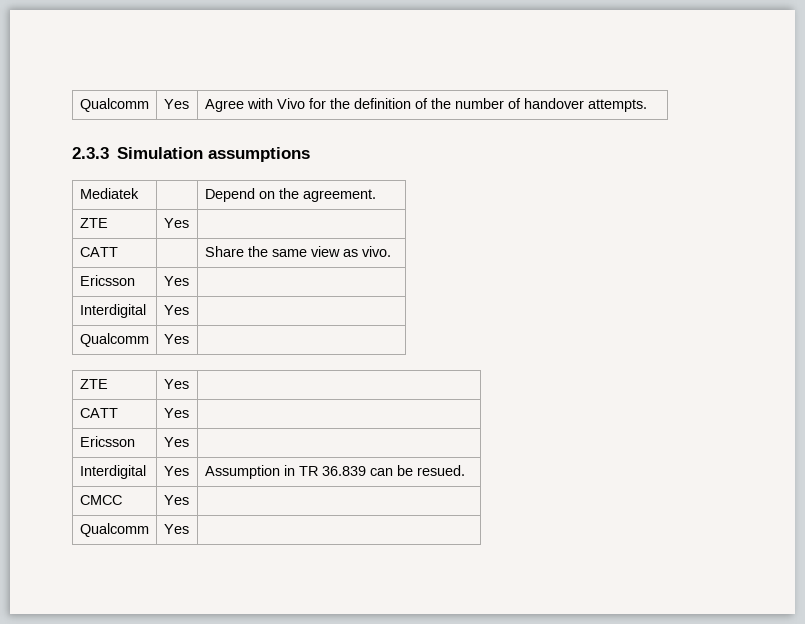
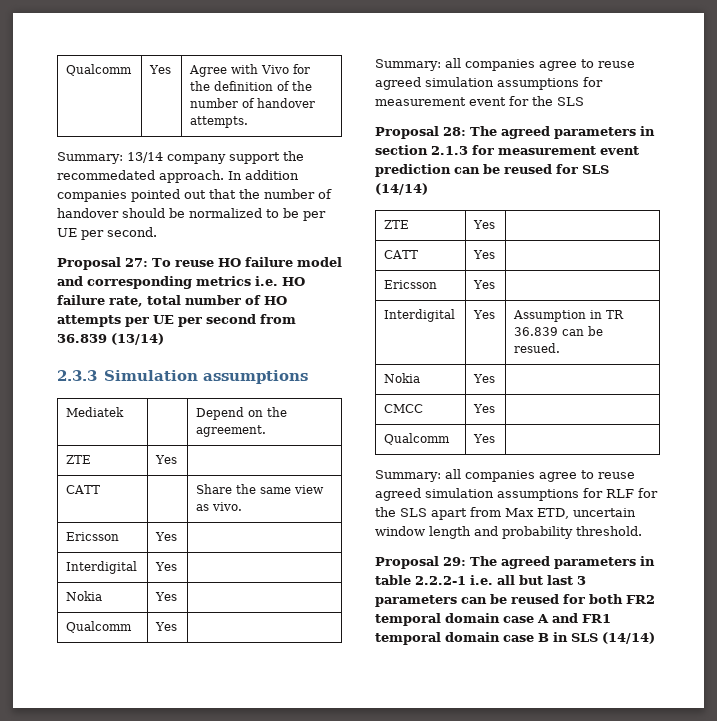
(647, 105) none -> [57,151,304,164] [57,170,299,183] [57,189,332,202] [57,208,326,221] [57,227,157,240] [57,257,342,270] [57,276,305,289] [57,295,287,307] [57,314,296,327] [57,333,164,345] // Summary: 13/14 company support the recommedated approach. In addition companies pointed out that the number of handover should be normalized to be per UE per second. // Proposal 27: To reuse HO failure model and corresponding metrics i.e. HO failure rate, total number of HO attempts per UE per second from 36.839 (13/14)
[79,333,149,347] [163,334,189,344] // Qualcomm | Yes | -> [66,591,103,601] [155,592,178,601] [66,621,133,633] [155,622,178,631] [375,58,635,71] [375,77,603,90] [375,96,584,106] [375,126,655,139] [375,145,639,155] [375,164,609,177] [375,183,428,195] // Nokia | Yes | // Qualcomm | Yes | // Summary: all companies agree to reuse agreed simulation assumptions for measurement event for the SLS // Proposal 28: The agreed parameters in section 2.1.3 for measurement event prediction can be reused for SLS (14/14)
(465, 470) none -> [384,373,421,383] [473,374,496,383] // Nokia | Yes |
(189, 529) none -> [375,469,635,482] [375,488,658,501] [375,507,636,520] [375,526,642,539] [375,556,655,569] [375,575,586,585] [375,594,655,607] [375,613,611,626] [375,632,655,645] // Summary: all companies agree to reuse agreed simulation assumptions for RLF for the SLS apart from Max ETD, uncertain window length and probability threshold. // Proposal 29: The agreed parameters in table 2.2.2-1 i.e. all but last 3 parameters can be reused for both FR2 temporal domain case A and FR1 temporal domain case B in SLS (14/14)

